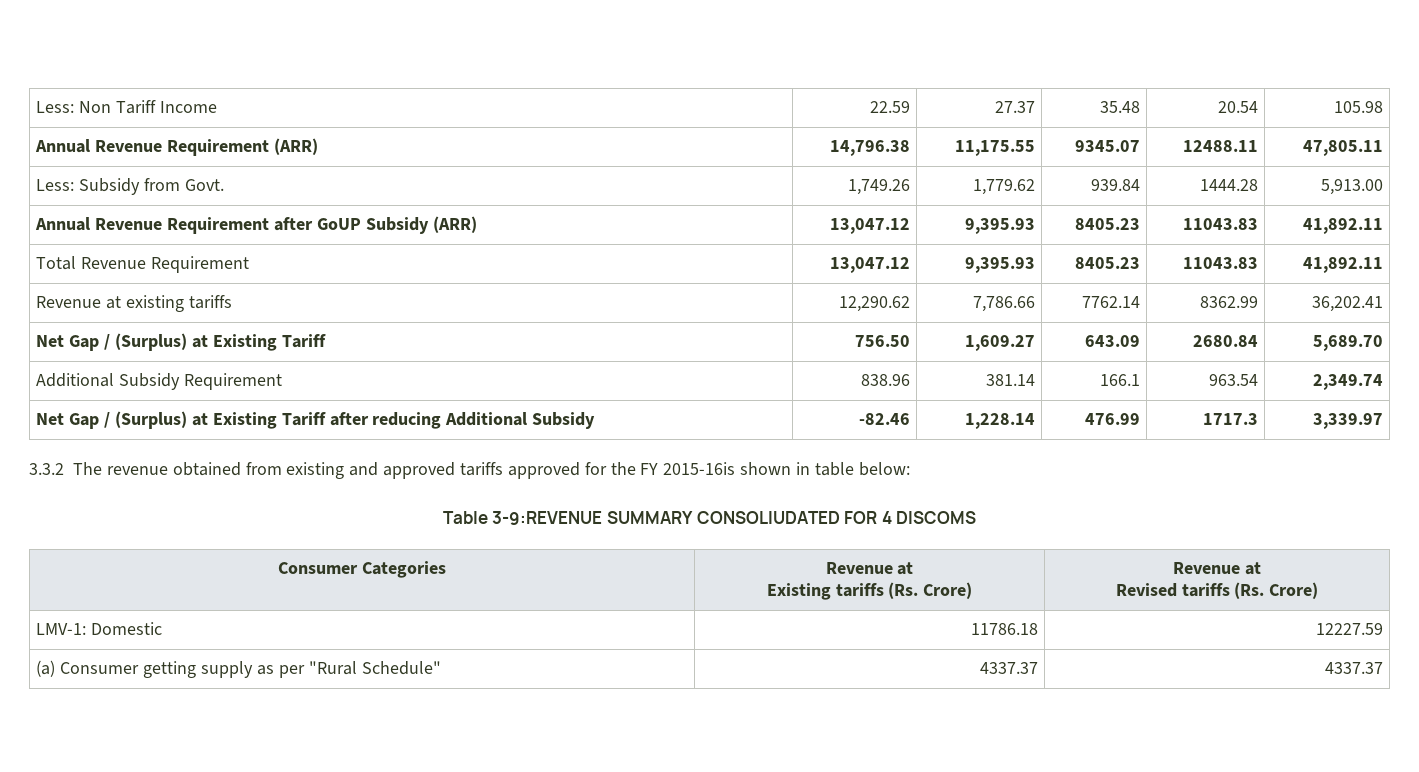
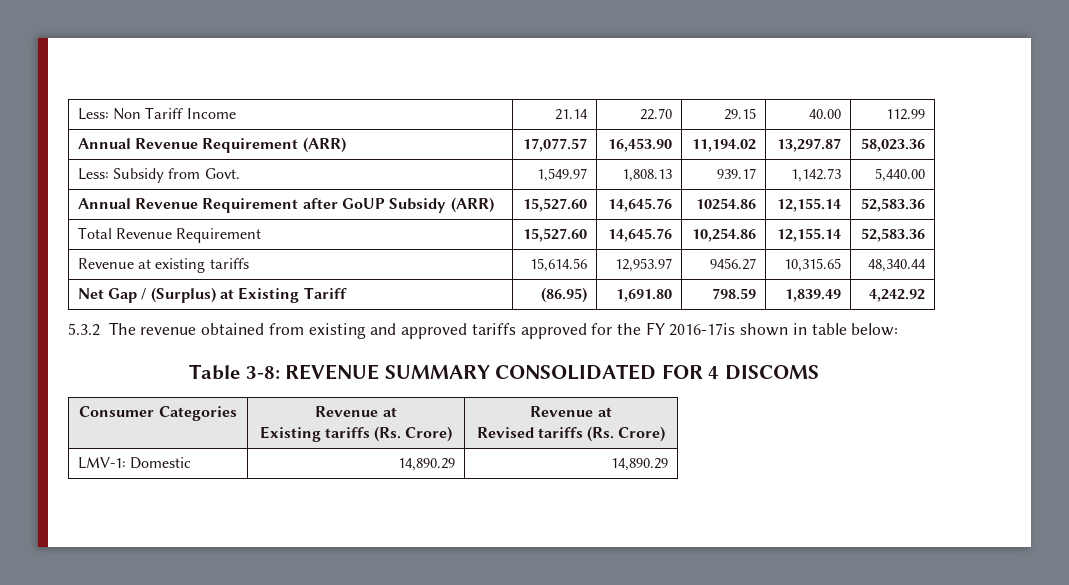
[869,101,910,113] [994,101,1035,113] [1099,101,1140,113] [1217,101,1258,113] [1333,101,1383,113] 22.59 | 27.37 | 35.48 | 20.54 | 105.98 -> [555,109,589,120] [640,108,673,120] [724,108,757,120] [809,109,842,119] [886,109,926,120] 21.14 | 22.70 | 29.15 | 40.00 | 112.99
[829,140,910,156] [954,140,1035,156] [1074,140,1140,152] [1182,140,1258,152] [1302,140,1383,156] 14,796.38 | 11,175.55 | 9345.07 | 12488.11 | 47,805.11 -> [523,138,588,152] [608,138,673,152] [692,139,757,152] [777,138,842,152] [861,138,926,152] 17,077.57 | 16,453.90 | 11,194.02 | 13,297.87 | 58,023.36
[847,179,910,195] [972,179,1035,195] [1090,179,1140,191] [1199,179,1258,191] [1320,179,1383,195] 1,749.26 | 1,779.62 | 939.84 | 1444.28 | 5,913.00 -> [537,168,588,182] [622,169,673,182] [717,168,757,179] [791,168,842,182] [875,168,926,182] 1,549.97 | 1,808.13 | 939.17 | 1,142.73 | 5,440.00
[829,218,910,234] [964,218,1035,234] [1074,218,1140,230] [1182,218,1258,230] [1302,218,1383,234] [36,256,250,273] [829,257,910,273] [964,257,1035,273] [1074,257,1140,269] [1182,257,1258,269] [1302,257,1383,273] 13,047.12 | 9,395.93 | 8405.23 | 11043.83 | 41,892.11 // Total Revenue Requirement | 13,047.12 | 9,395.93 | 8405.23 | 11043.83 | 41,892.11 -> [523,198,588,212] [608,198,673,212] [696,198,757,210] [777,198,842,212] [861,198,926,212] [77,227,262,243] [523,228,588,242] [608,228,673,242] [692,228,757,242] [777,228,842,242] [861,228,926,242] 15,527.60 | 14,645.76 | 10254.86 | 12,155.14 | 52,583.36 // Total Revenue Requirement | 15,527.60 | 14,645.76 | 10,254.86 | 12,155.14 | 52,583.36
[838,296,910,312] [972,296,1035,312] [1081,296,1140,308] [1199,296,1258,308] [1311,296,1383,312] 12,290.62 | 7,786.66 | 7762.14 | 8362.99 | 36,202.41 -> [530,258,588,272] [615,258,673,272] [710,258,757,270] [784,258,842,272] [868,259,927,272] 15,614.56 | 12,953.97 | 9456.27 | 10,315.65 | 48,340.44
[854,335,910,347] [964,335,1035,351] [1084,335,1140,347] [1192,335,1258,347] [1312,335,1383,351] [36,373,283,390] [860,374,910,386] [985,374,1035,386] [1099,374,1140,386] [1208,374,1258,386] [1312,374,1383,390] [36,411,596,429] [858,413,910,425] [964,413,1035,429] [1084,413,1140,425] [1202,413,1258,425] [1312,413,1383,429] [29,463,64,475] 756.50 | 1,609.27 | 643.09 | 2680.84 | 5,689.70 // Additional Subsidy Requirement | 838.96 | 381.14 | 166.1 | 963.54 | 2,349.74 // Net Gap / (Surplus) at Existing Tariff after reducing Additional Subsidy | -82.46 | 1,228.14 | 476.99 | 1717.3 | 3,339.97 // 3.3.2 -> [541,287,588,303] [616,289,673,302] [712,288,757,300] [785,289,842,302] [869,289,926,302] [68,323,100,336] (86.95) | 1,691.80 | 798.59 | 1,839.49 | 4,242.92 // 5.3.2
[663,462,736,475] 2015-16is -> [669,323,736,336] 2016-17is
[492,511,840,525] 3-9:REVENUE SUMMARY CONSOLIUDATED -> [245,364,657,380] 3-8: REVENUE SUMMARY CONSOLIDATED
[970,623,1038,635] [1315,623,1383,635] [36,660,441,678] [979,662,1038,674] [1324,662,1383,674] 11786.18 | 12227.59 // (a) Consumer getting supply as per "Rural Schedule" | 4337.37 | 4337.37 -> [398,458,456,471] [611,458,669,471] 14,890.29 | 14,890.29

